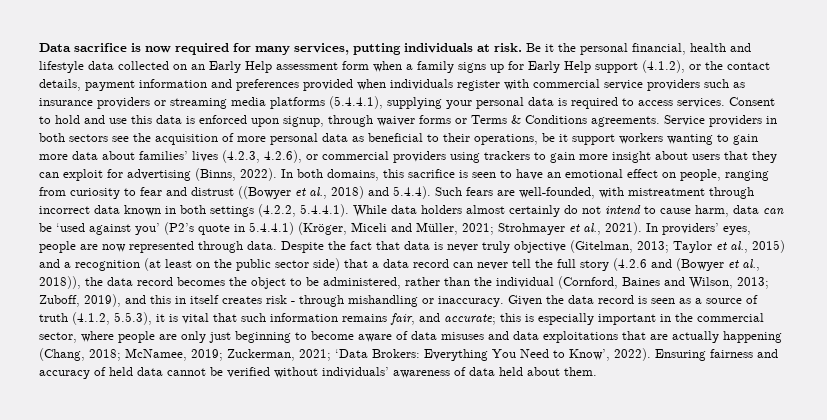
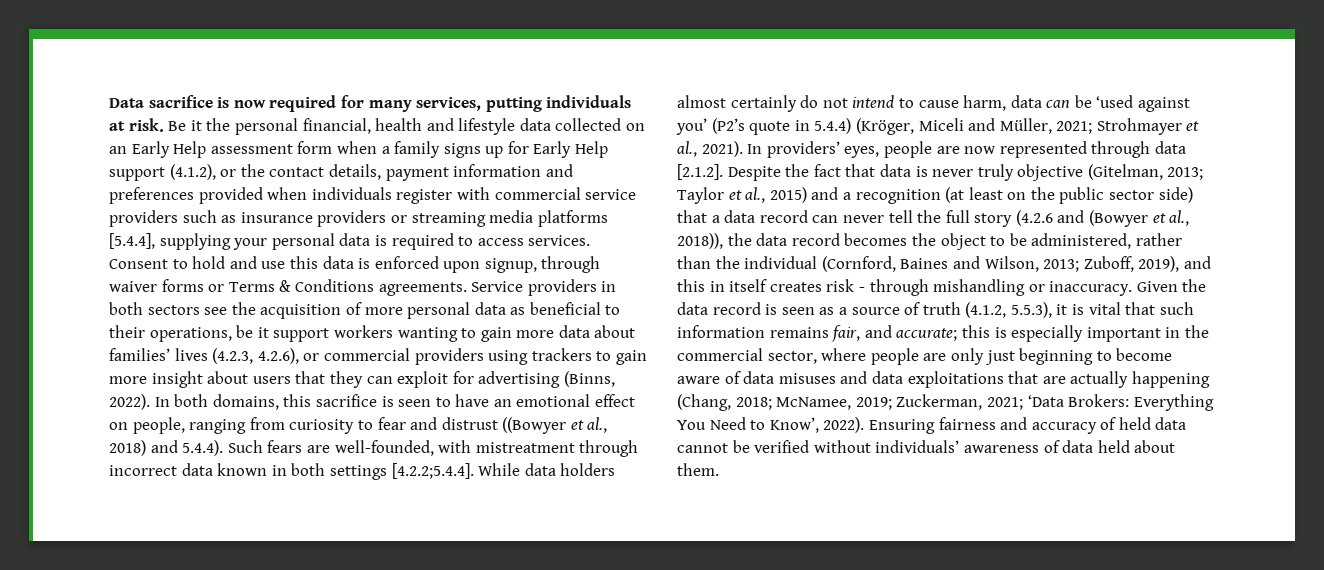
[329,96,383,109] (5.4.4.1), -> [109,233,155,249] [5.4.4],
[258,204,349,217] (4.2.2, 5.4.4.1). -> [391,463,474,479] [4.2.2;5.4.4].
[249,222,294,235] 5.4.4.1) -> [814,118,852,134] 5.4.4)
[247,241,277,250] data. -> [1154,141,1186,154] [677,164,723,180] data [2.1.2].

